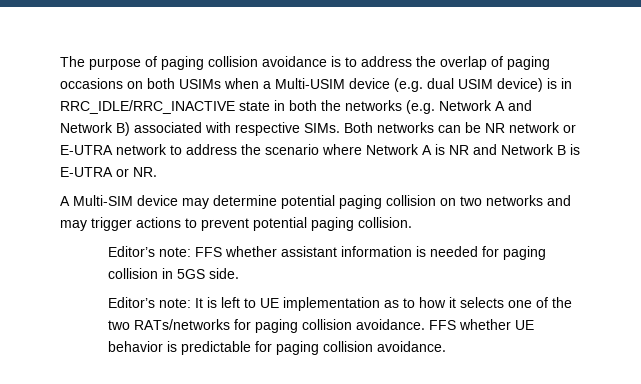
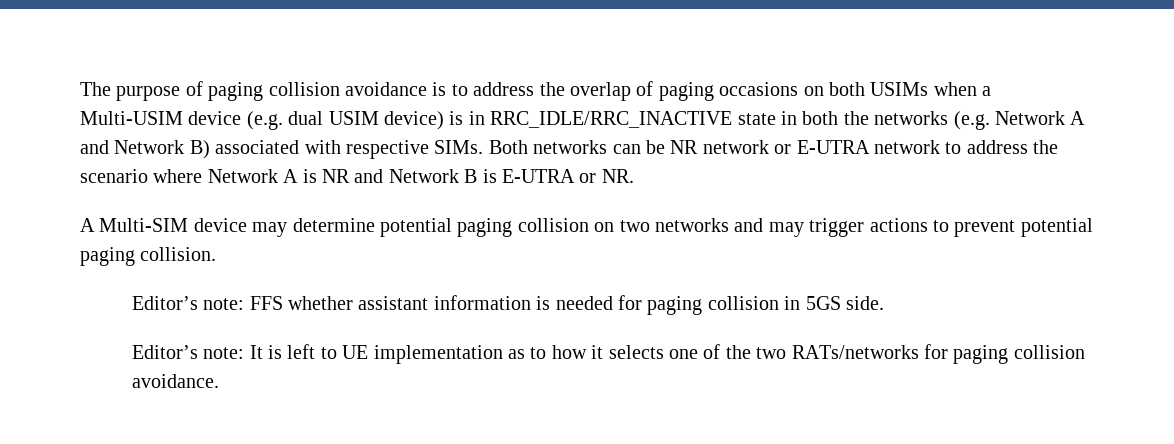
[429,319,535,330] [108,341,447,355] FFS whether UE behavior is predictable for paging collision avoidance. -> (219, 381) none

